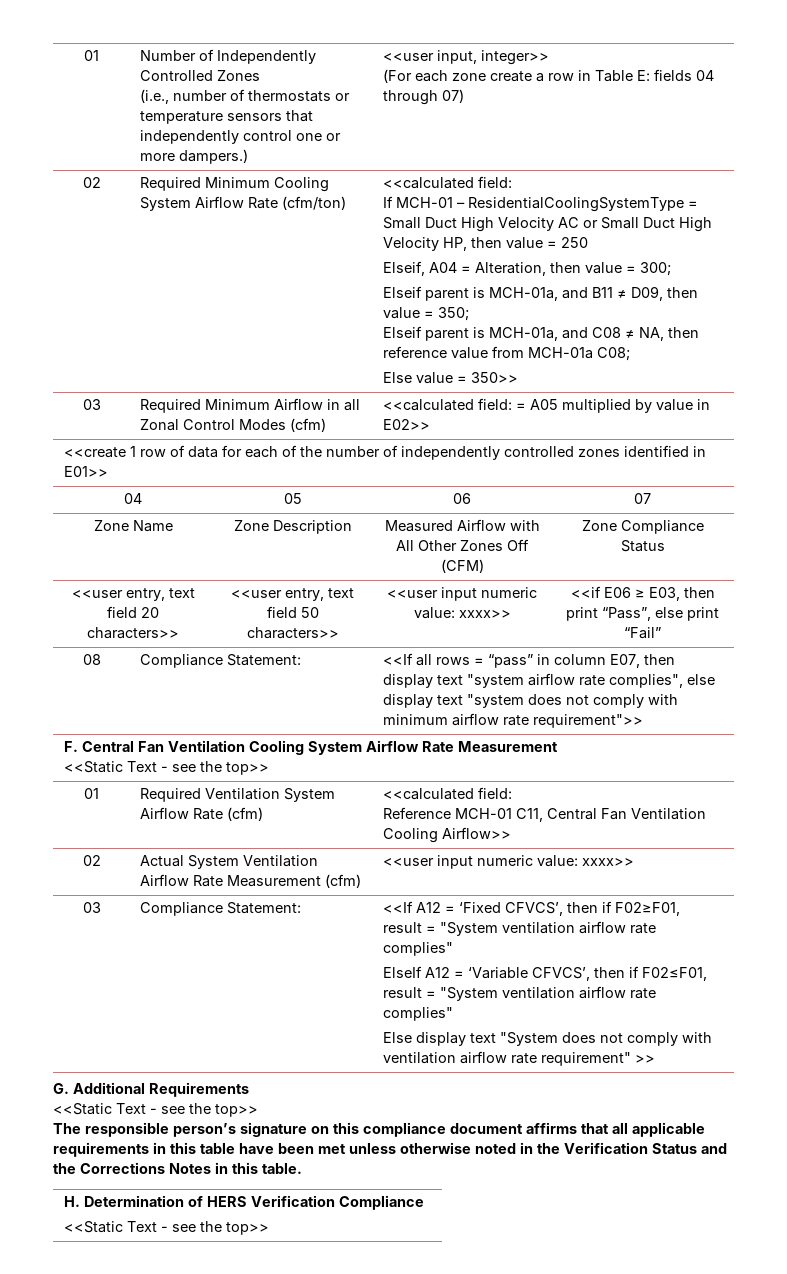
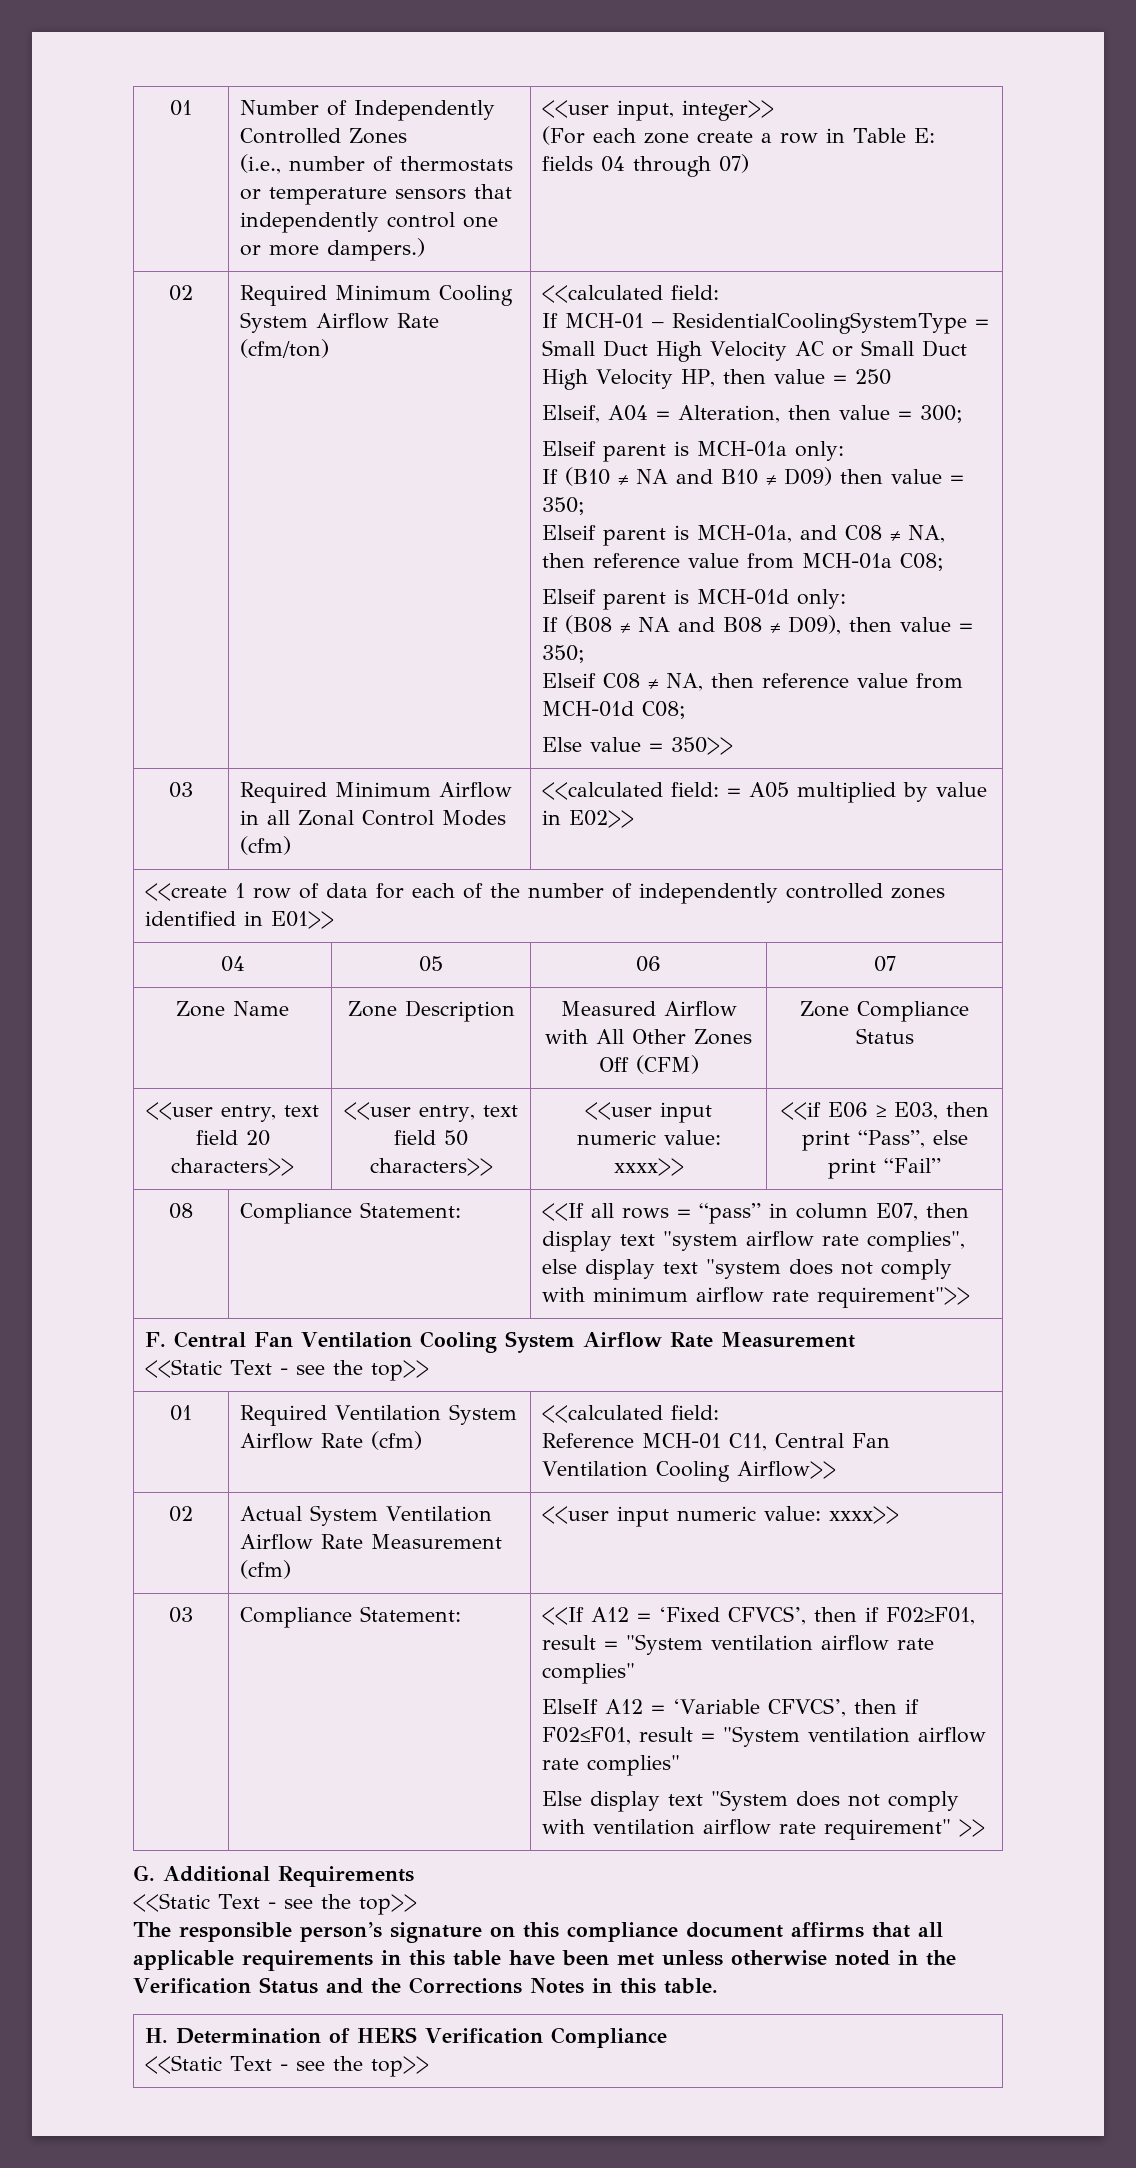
[489,286,664,301] MCH-01a, and B11 ≠ D09, -> [696,441,844,461] [541,467,832,486] MCH-01a only: // If (B10 ≠ NA and B10 ≠ D09)
(631, 354) none -> [541,589,846,610] [541,615,973,635] [541,645,585,663] [541,673,963,691] [541,701,686,719] // Elseif parent is MCH-01d only: // If (B08 ≠ NA and B08 ≠ D09), then value = 350; // Elseif C08 ≠ NA, then reference value from MCH-01d C08;

